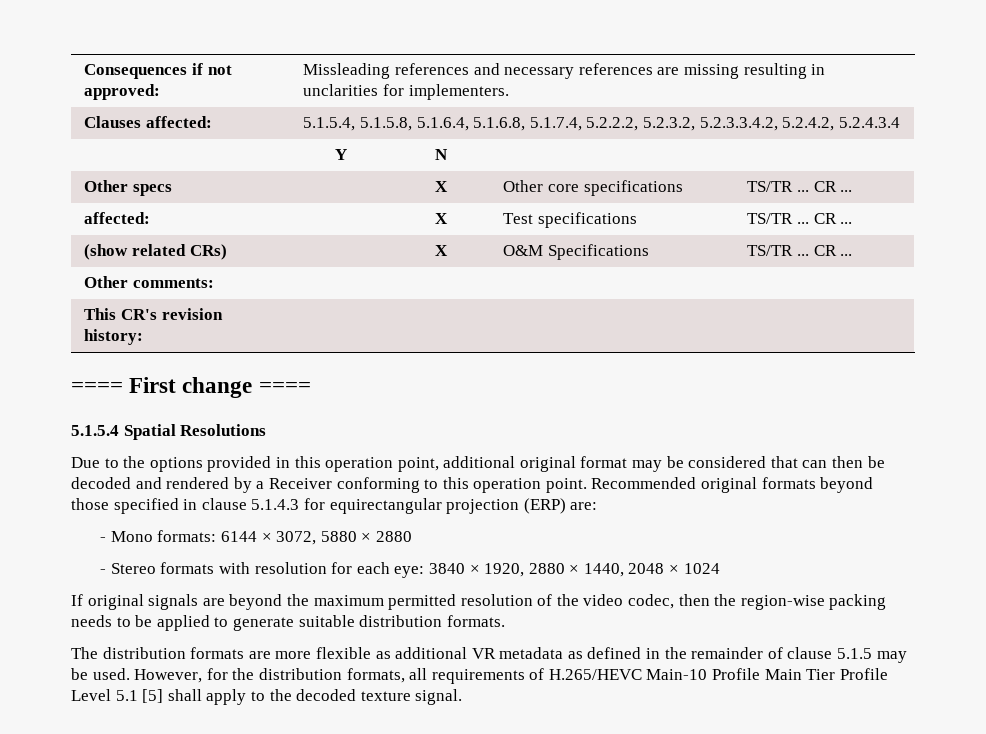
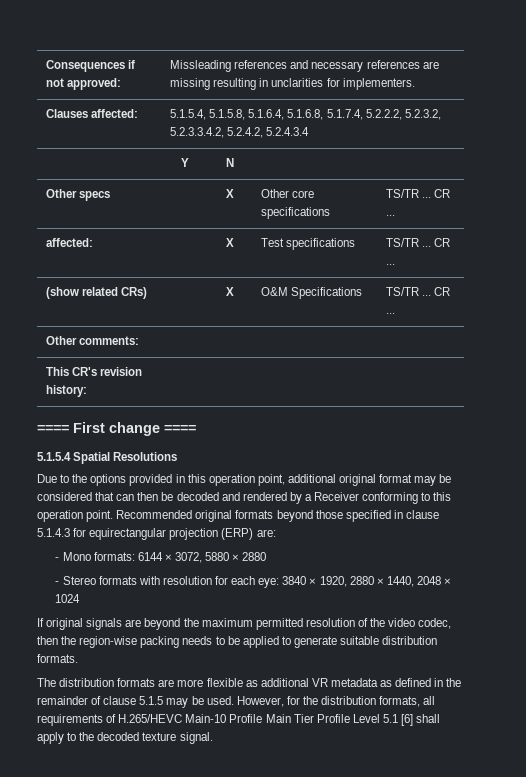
[142,689,164,703] [5] -> [401,714,414,726] [6]

